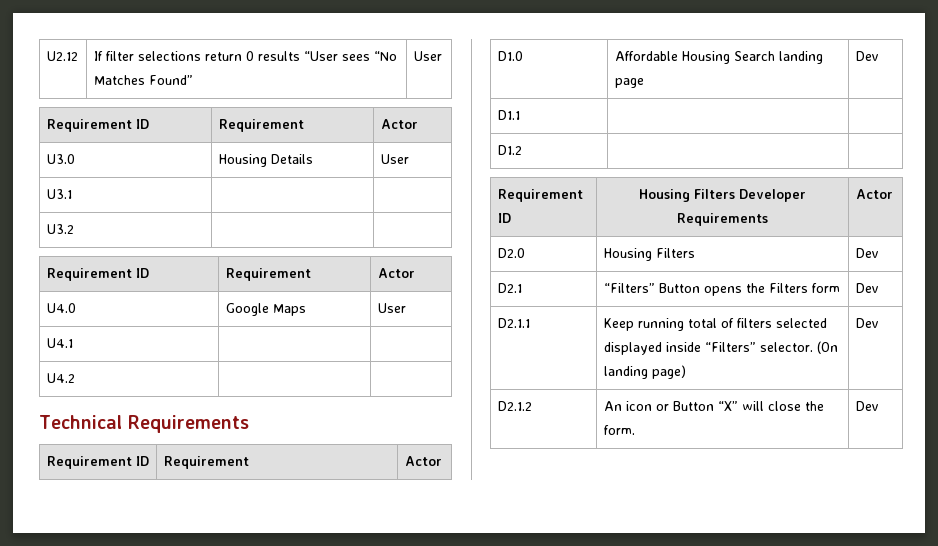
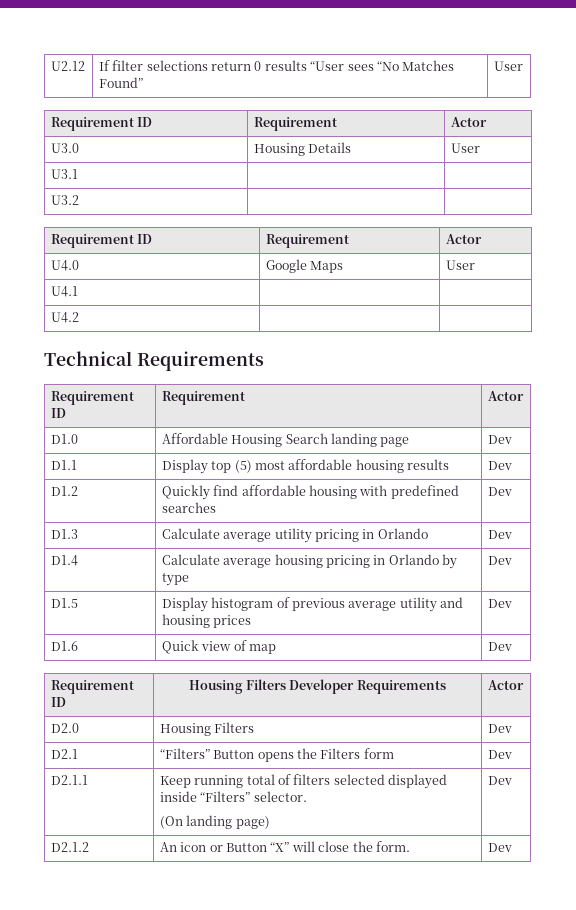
[497,145,522,155] | // D1.2 | | -> [161,459,450,474] [487,461,512,470] [50,486,78,496] [161,485,459,500] [161,502,216,513] [487,487,512,496] [50,529,78,539] [161,528,428,543] [487,530,512,539] [50,555,78,566] [161,554,458,569] [161,573,189,586] [487,556,512,565] [50,598,78,608] [161,597,464,612] [161,614,252,628] [487,599,512,608] [50,641,78,651] [161,640,277,654] [487,642,512,651] Display top (5) most affordable housing results | Dev // D1.2 | Quickly find affordable housing with predefined searches | Dev // D1.3 | Calculate average utility pricing in Orlando | Dev // D1.4 | Calculate average housing pricing in Orlando by type | Dev // D1.5 | Display histogram of previous average utility and housing prices | Dev // D1.6 | Quick view of map | Dev
(813, 347) none -> (307, 796) //

